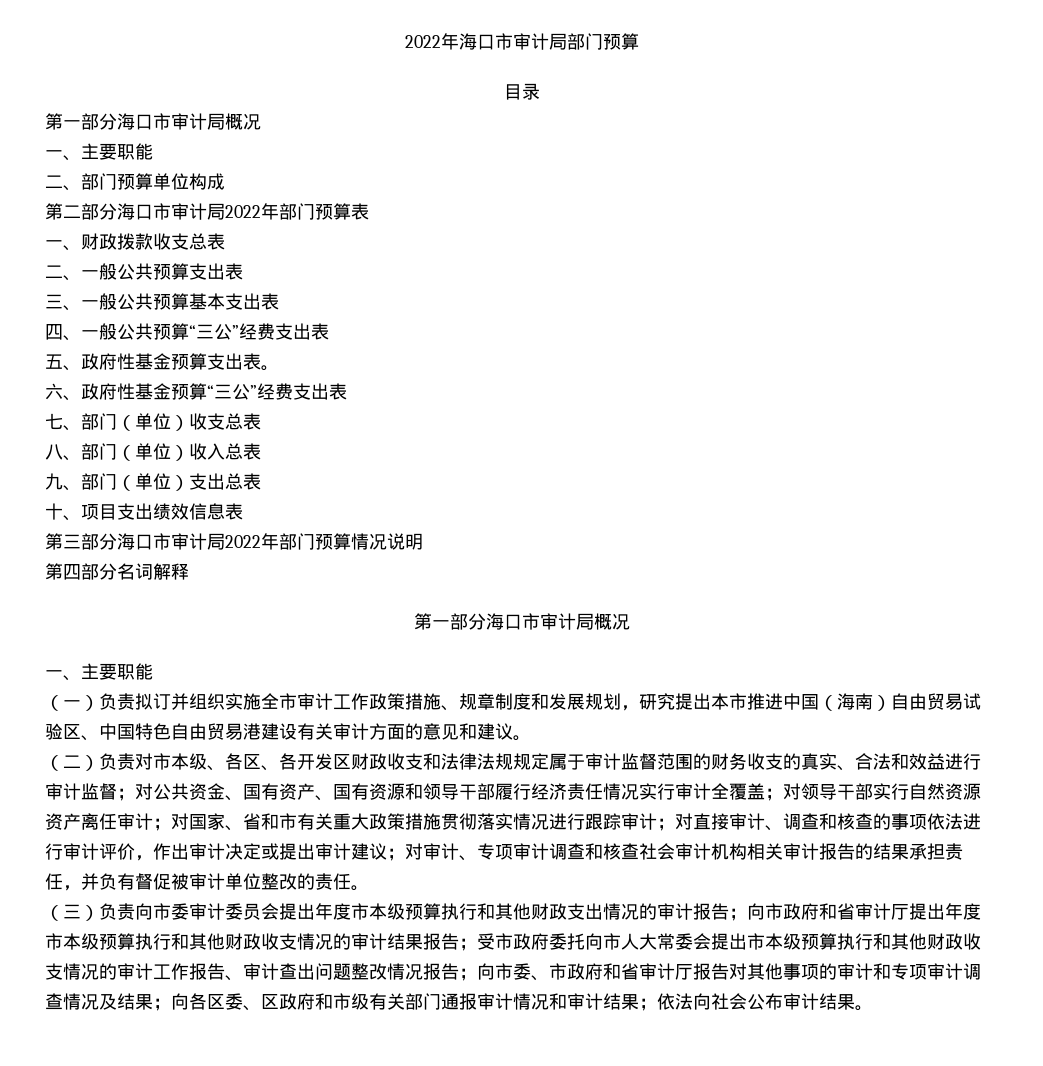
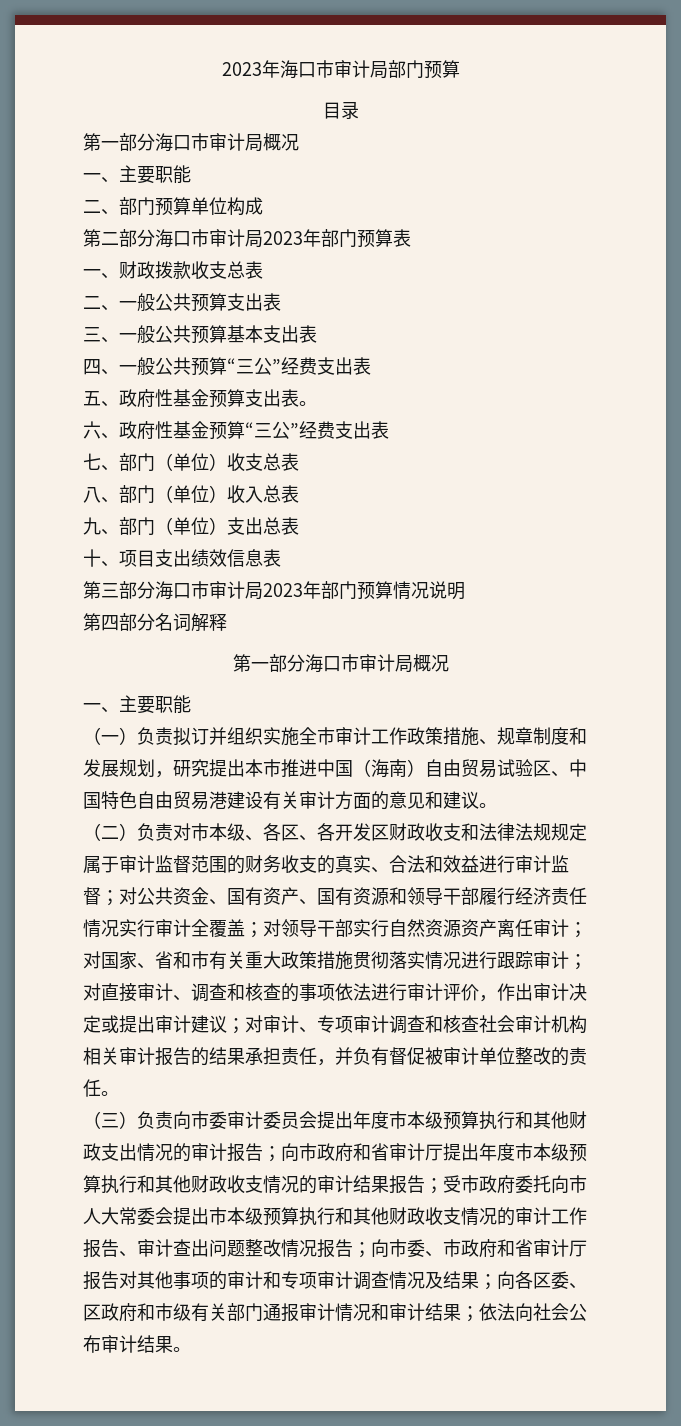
[404,35,441,48] 2022 -> [221,62,262,76] 2023
[225,205,261,218] 2022 -> [263,231,303,245] 2023
[225,535,261,548] 2022 -> [263,583,303,597] 2023

